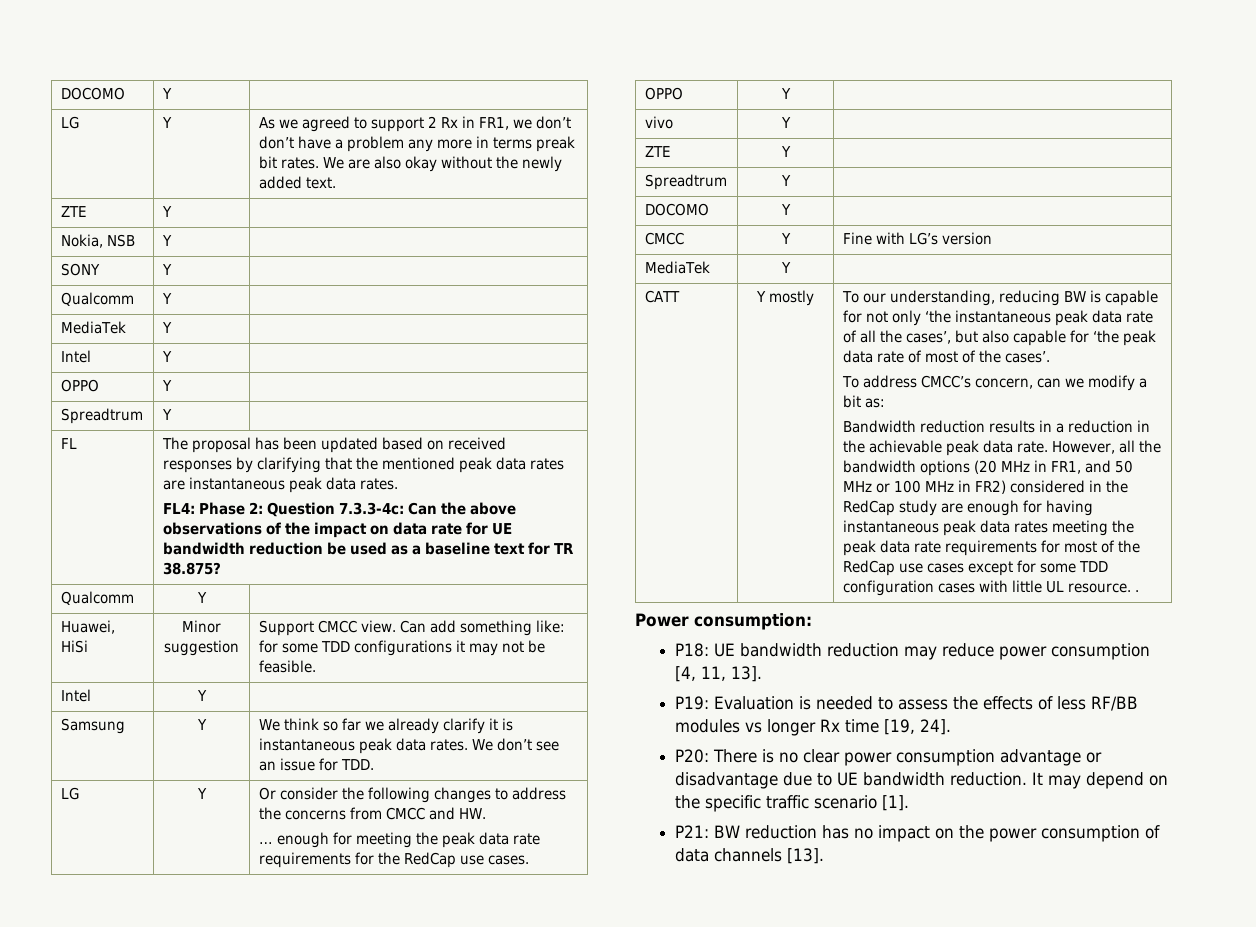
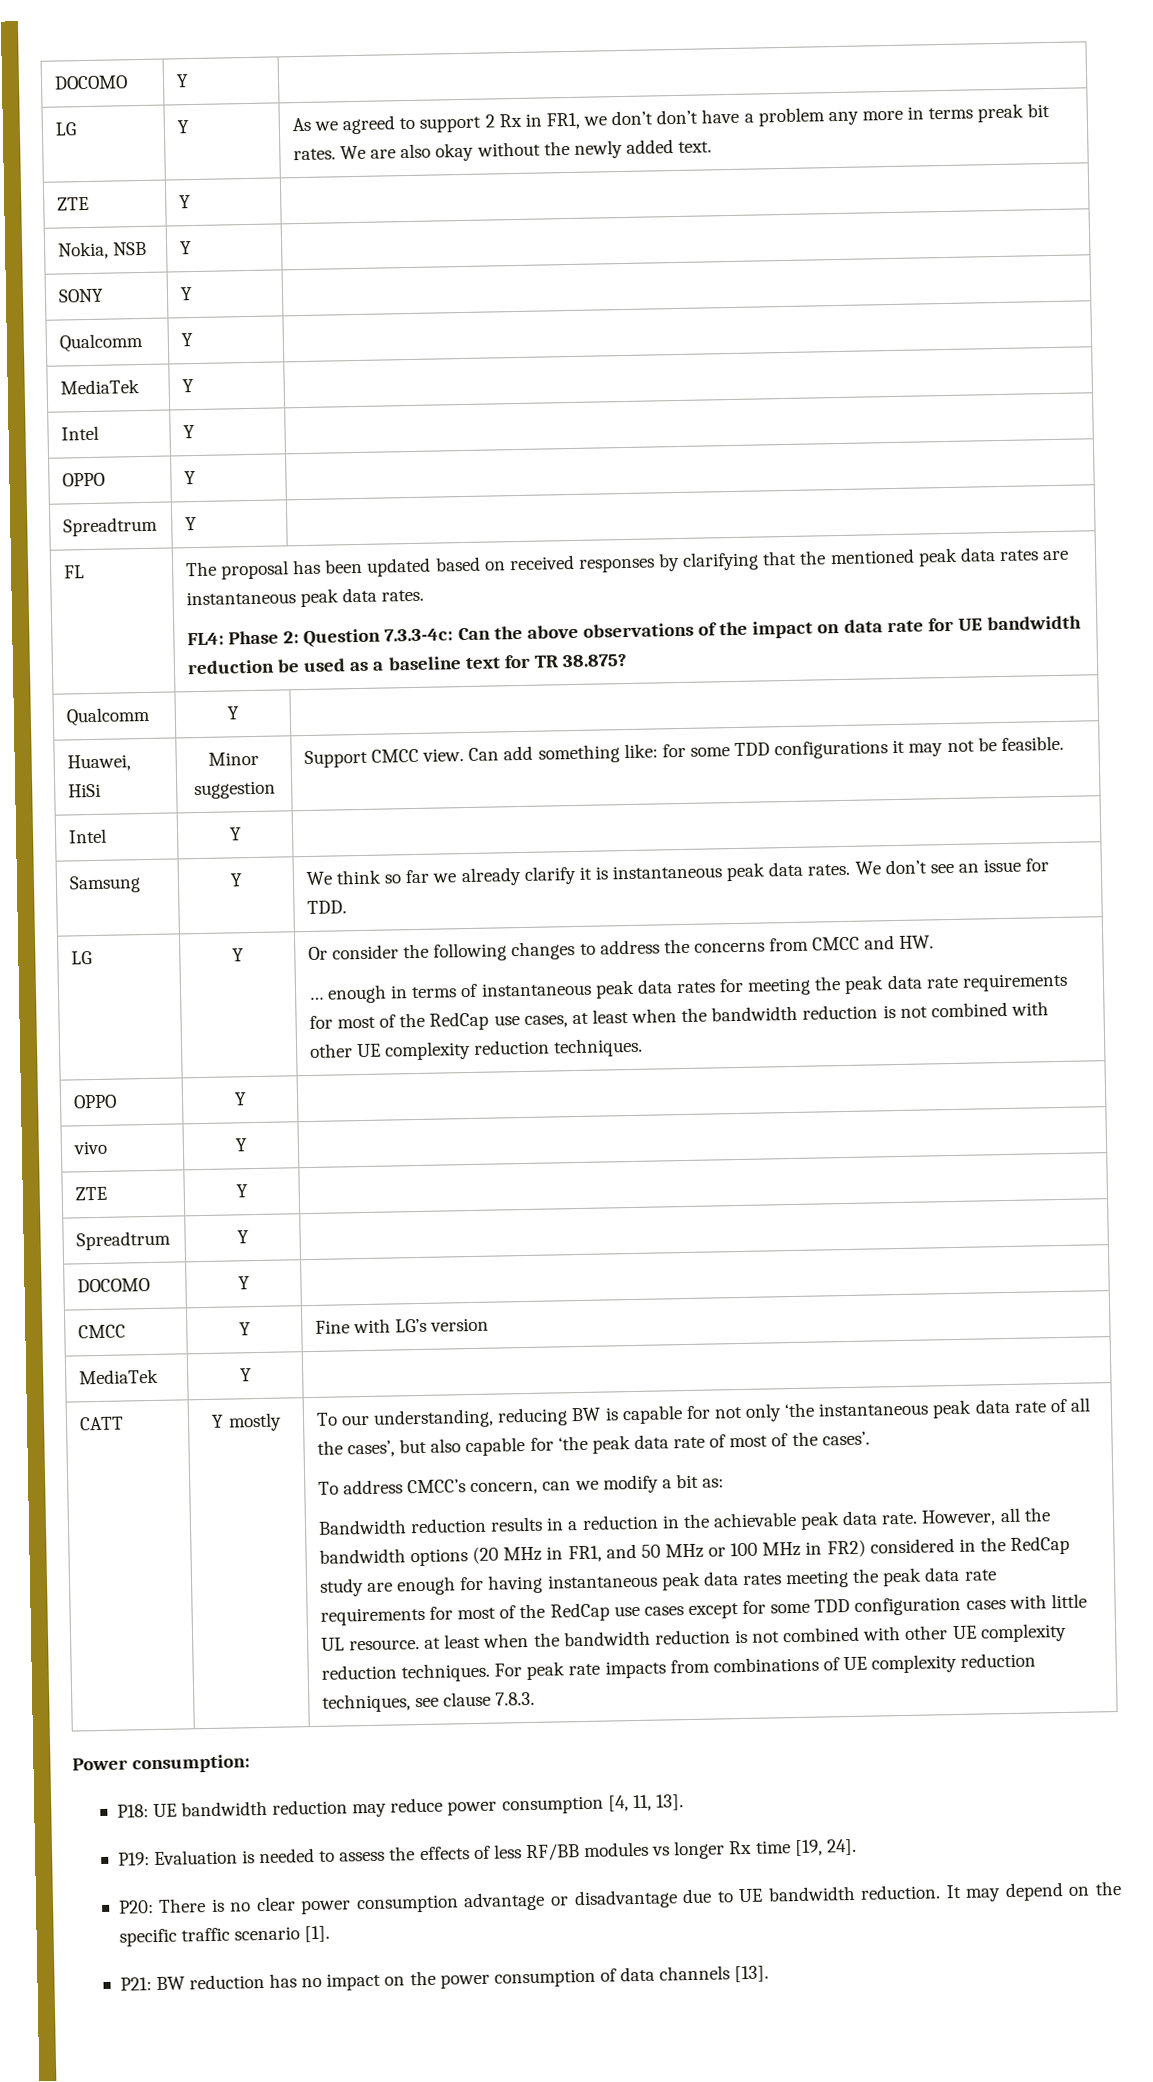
(329, 840) none -> [390,979,716,999] in terms of instantaneous peak data rates
[377,852,529,868] the RedCap use cases. -> [336,1001,1049,1031] [309,1037,644,1061] most of the RedCap use cases, at least when the bandwidth reduction is not combined with other UE complexity reduction techniques.
[1134,590,1139,592] . -> [424,1622,1067,1649] [320,1652,1037,1683] [321,1691,536,1713] at least when the bandwidth reduction is not combined with other UE complexity reduction techniques. For peak rate impacts from combinations of UE complexity reduction techniques, see clause 7.8.3.

